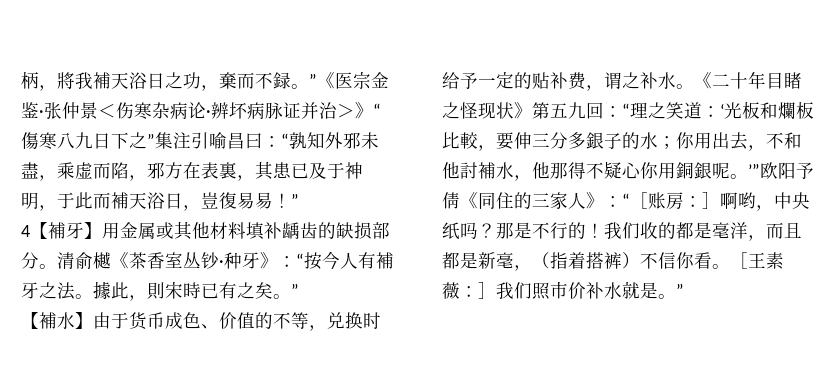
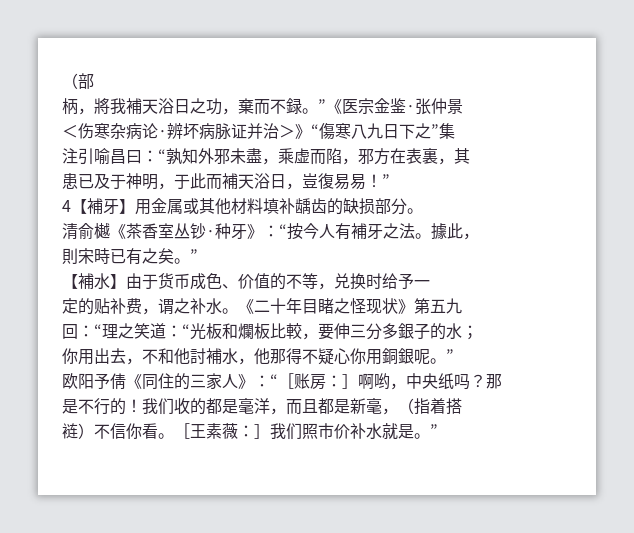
(21, 80) none -> [62,73,94,89] （部 //
(98, 110) none -> (463, 106) //
(173, 140) none -> (455, 131) //
(274, 170) none -> (470, 156) //
(57, 266) none -> (423, 211) //
(147, 298) none -> (479, 236) //
(496, 82) none -> (430, 283) //
(586, 110) none -> (462, 306) //
[720,104,724,117] ‘ -> [182,324,190,337] “
(676, 142) none -> (478, 332) //
[748,163,760,177] ’” -> [446,349,454,362] ” //
(514, 230) none -> (502, 381) //
[604,252,622,269] 裤 -> [62,423,78,439] // 裢

